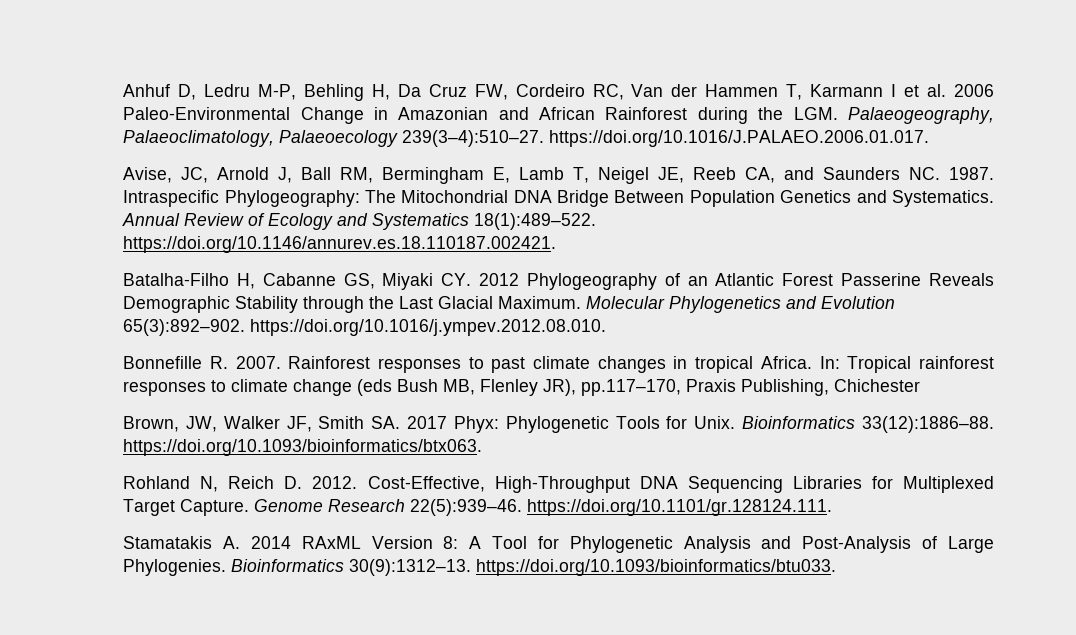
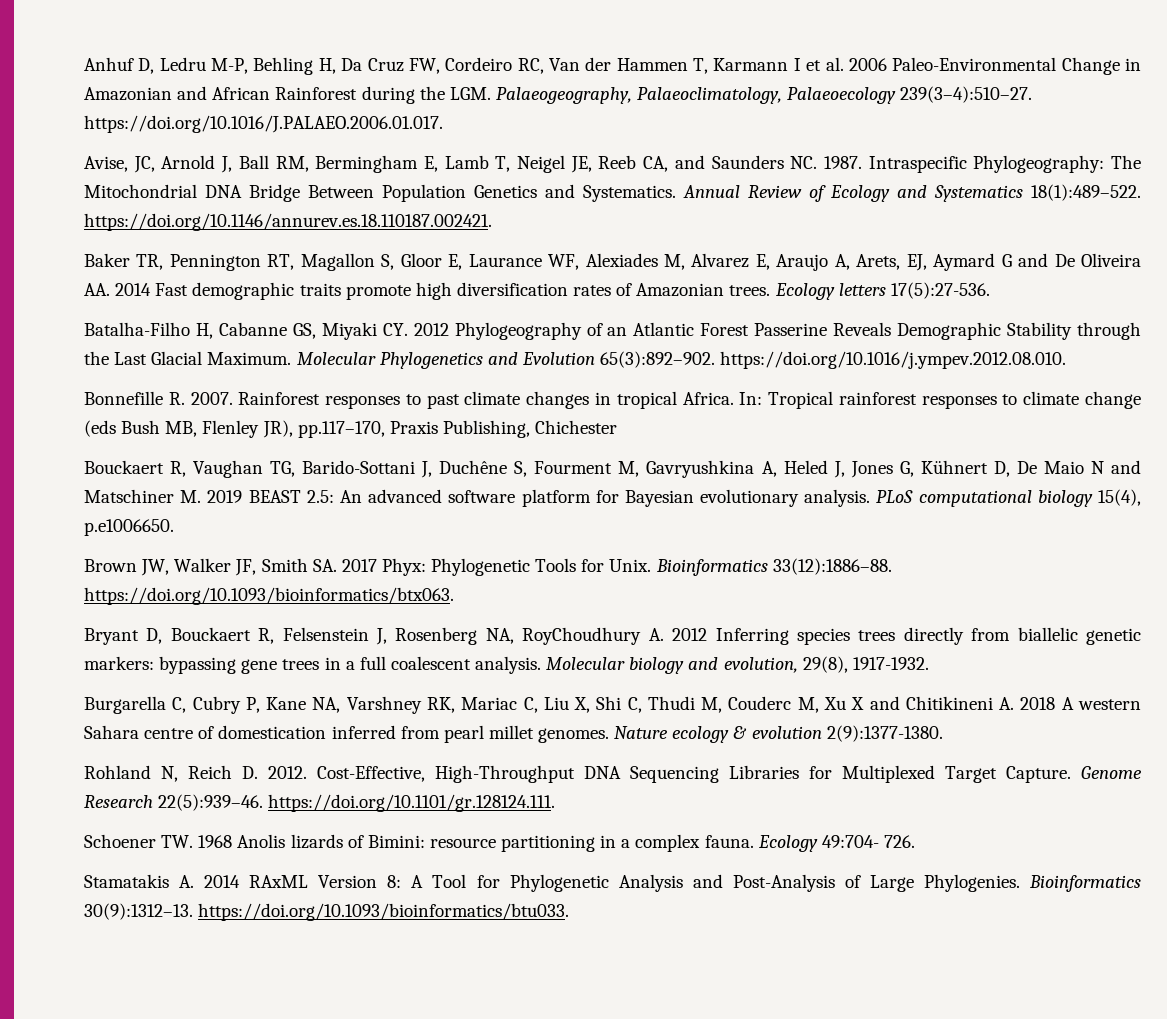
(557, 244) none -> [83,253,1141,271] [83,282,990,300] // Baker TR, Pennington RT, Magallon S, Gloor E, Laurance WF, Alexiades M, Alvarez E, Araujo A, Arets, EJ, Aymard G and De Oliveira AA. 2014 Fast demographic traits promote high diversification rates of Amazonian trees. Ecology letters 17(5):27-536.
[123,416,180,432] Brown, -> [83,460,1141,478] [83,489,1142,507] [83,519,174,536] [83,559,137,572] Bouckaert R, Vaughan TG, Barido-Sottani J, Duchêne S, Fourment M, Gavryushkina A, Heled J, Jones G, Kühnert D, De Maio N and Matschiner M. 2019 BEAST 2.5: An advanced software platform for Bayesian evolutionary analysis. PLoS computational biology 15(4), p.e1006650. // Brown
(483, 447) none -> [83,627,1142,645] [83,656,929,674] [83,696,1141,714] [83,725,943,743] // Bryant D, Bouckaert R, Felsenstein J, Rosenberg NA, RoyChoudhury A. 2012 Inferring species trees directly from biallelic genetic markers: bypassing gene trees in a full coalescent analysis. Molecular biology and evolution, 29(8), 1917-1932. // Burgarella C, Cubry P, Kane NA, Varshney RK, Mariac C, Liu X, Shi C, Thudi M, Couderc M, Xu X and Chitikineni A. 2018 A western Sahara centre of domestication inferred from pearl millet genomes. Nature ecology & evolution 2(9):1377-1380.
(833, 507) none -> [83,834,915,852] // Schoener TW. 1968 Anolis lizards of Bimini: resource partitioning in a complex fauna. Ecology 49:704- 726.

